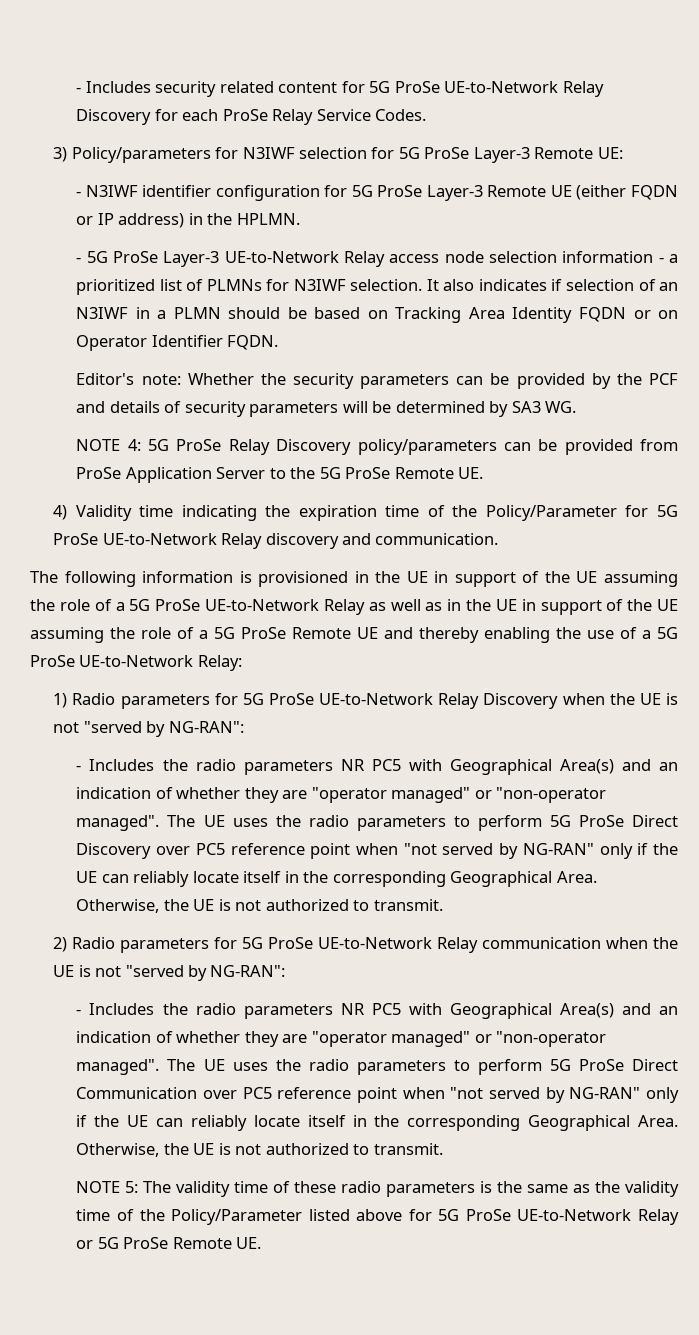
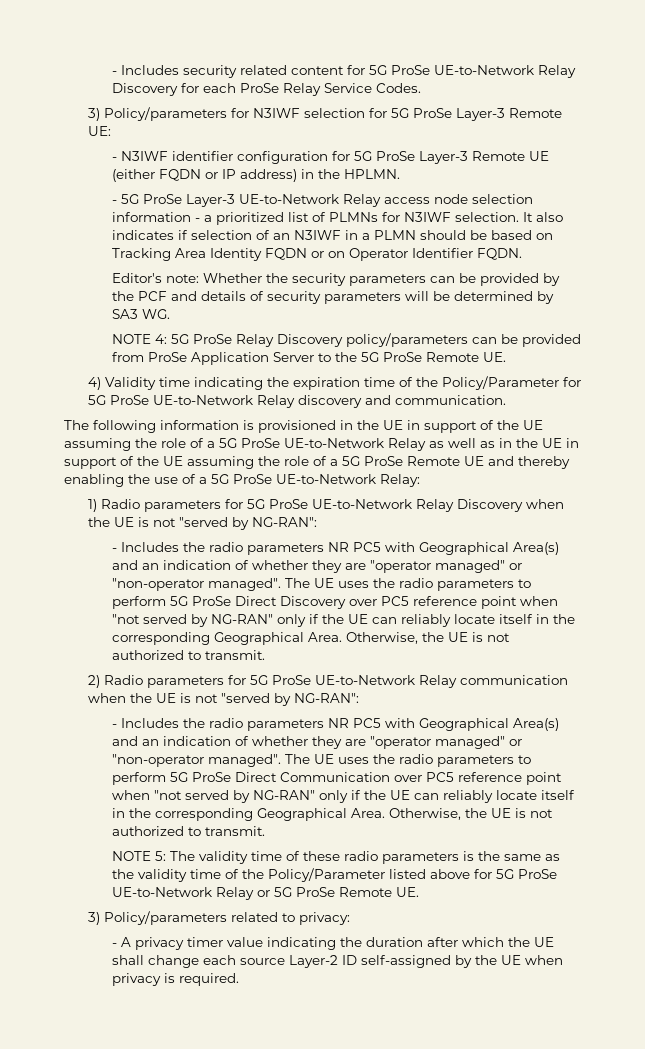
(262, 1243) none -> [87,911,350,925] [111,937,554,950] [111,955,563,968] [111,973,239,986] // 3) Policy/parameters related to privacy: // - A privacy timer value indicating the duration after which the UE shall change each source Layer-2 ID self-assigned by the UE when privacy is required.

